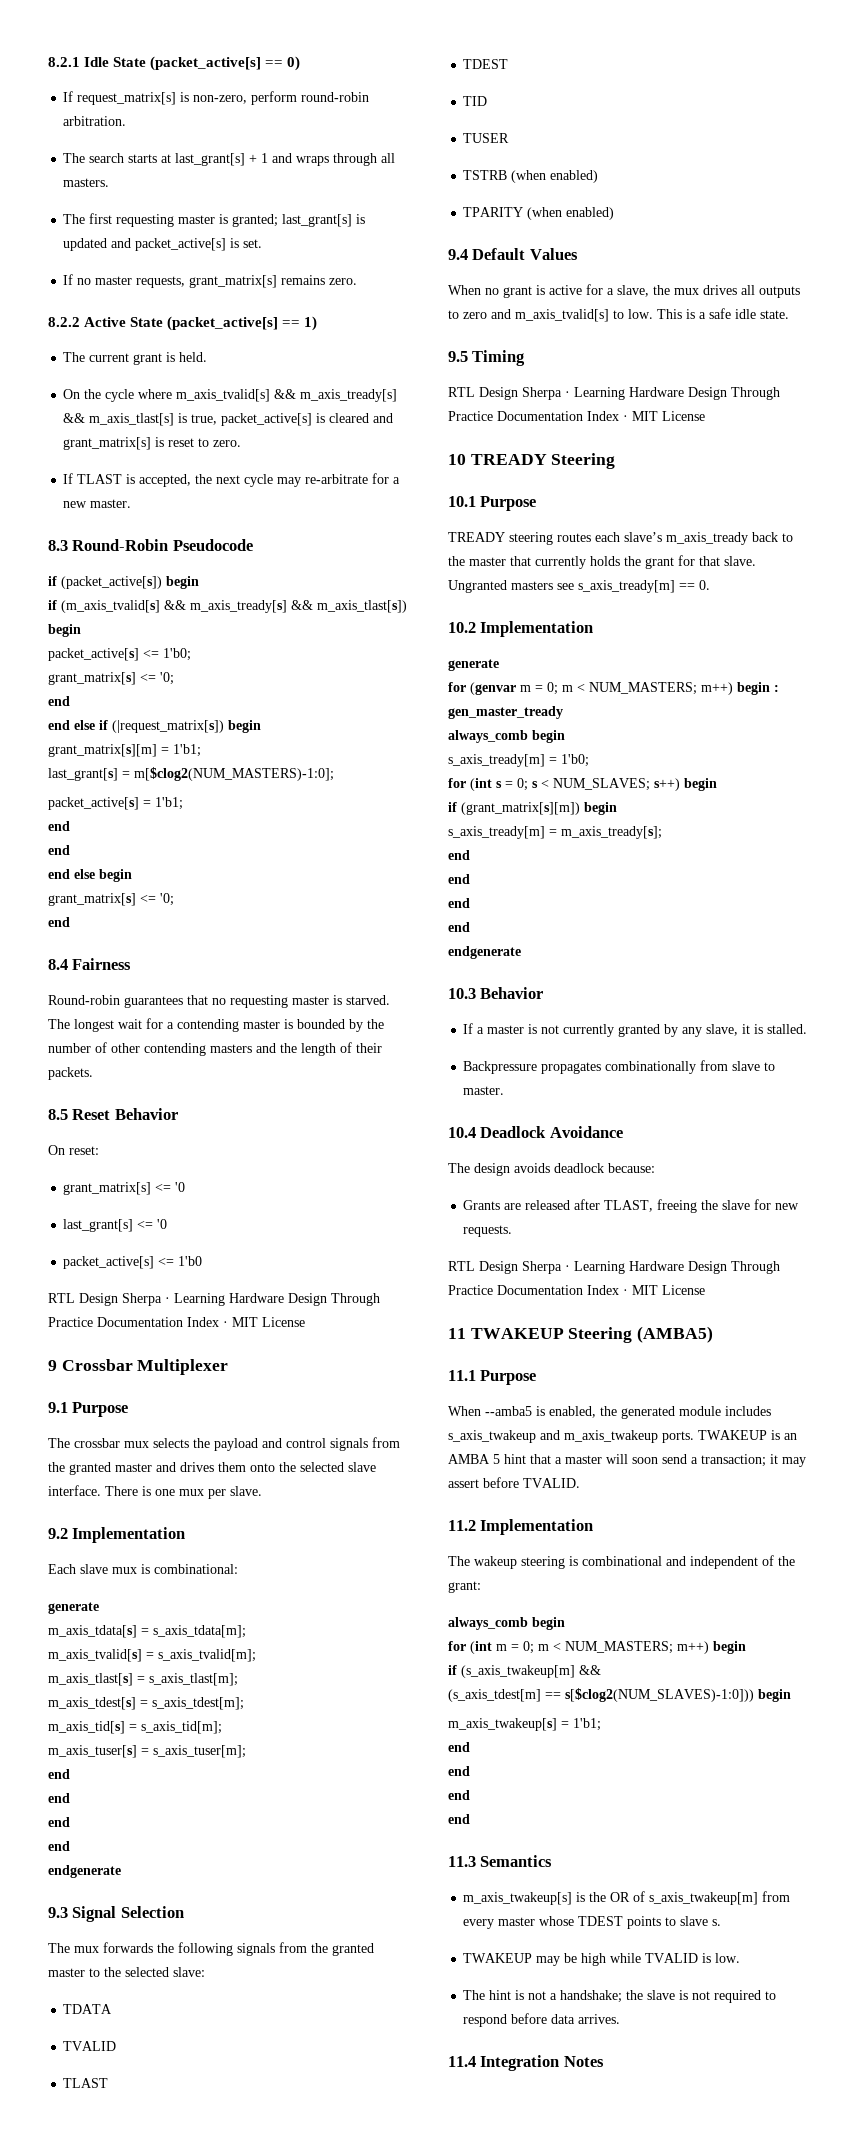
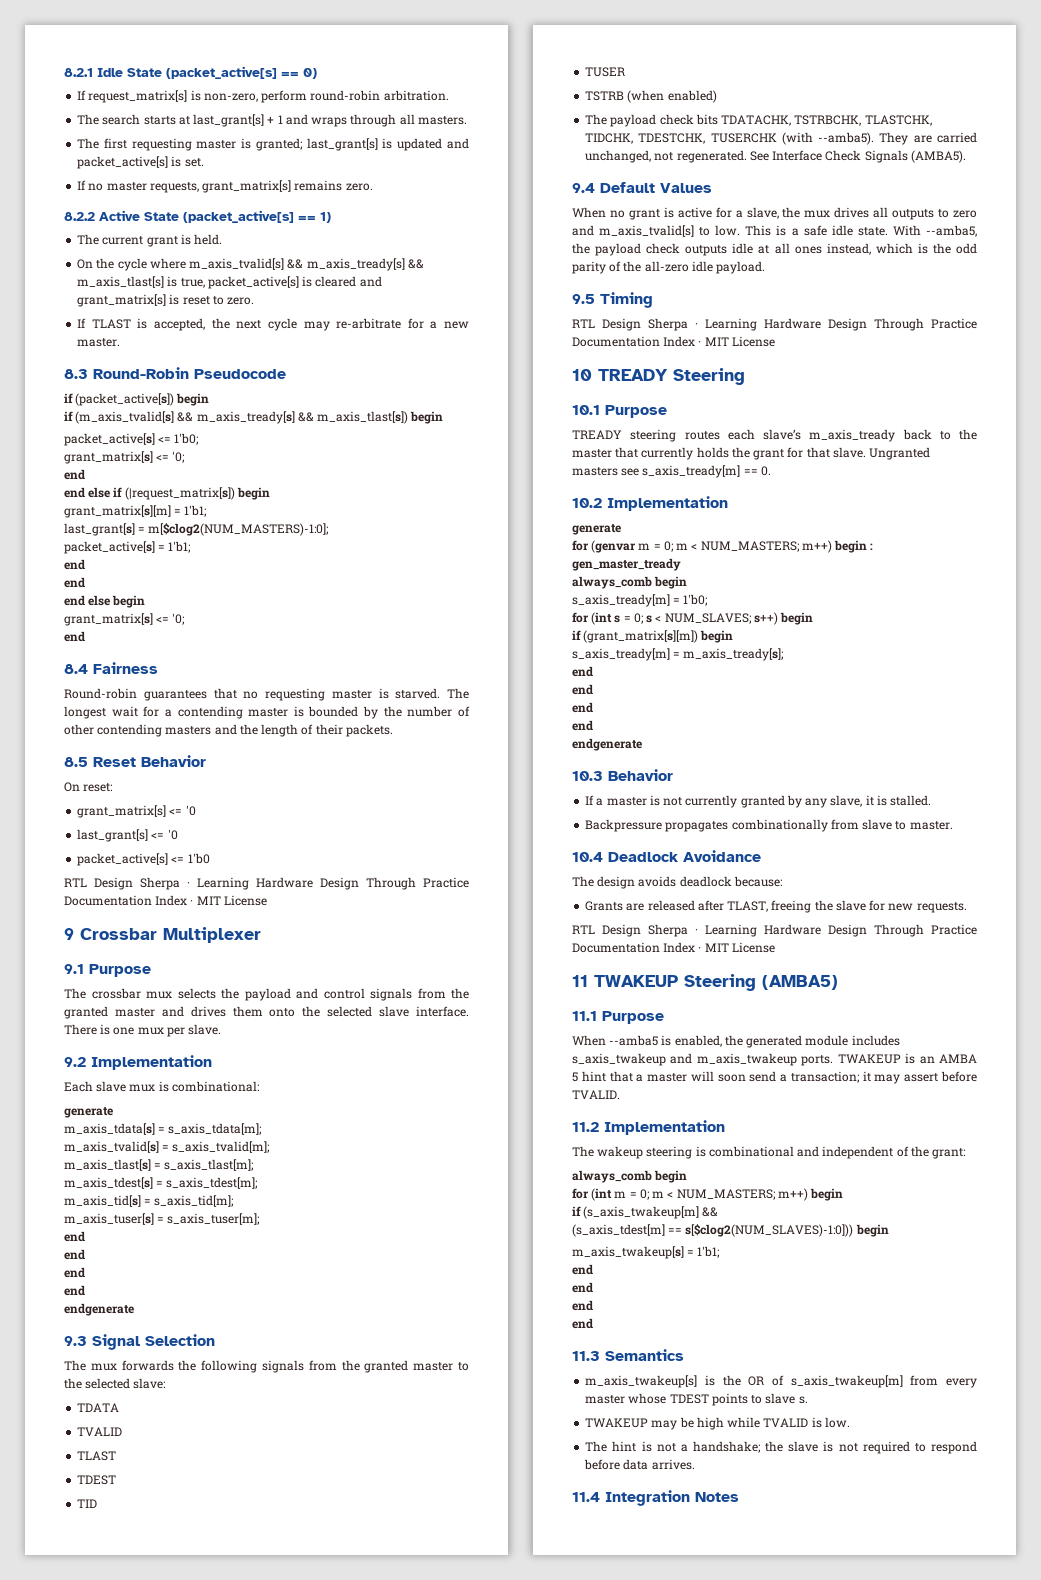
[463,207,615,220] TPARITY (when enabled) -> [585,114,932,127] [585,132,977,145] [585,150,966,163] The payload check bits TDATACHK, TSTRBCHK, TLASTCHK, TIDCHK, TDESTCHK, TUSERCHK (with --amba5). They are carried unchanged, not regenerated. See Interface Check Signals (AMBA5).
(789, 314) none -> [892,225,977,237] [572,243,977,256] [572,261,766,274] With --amba5, the payload check outputs idle at all ones instead, which is the odd parity of the all-zero idle payload.

